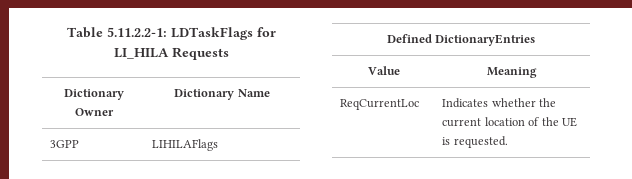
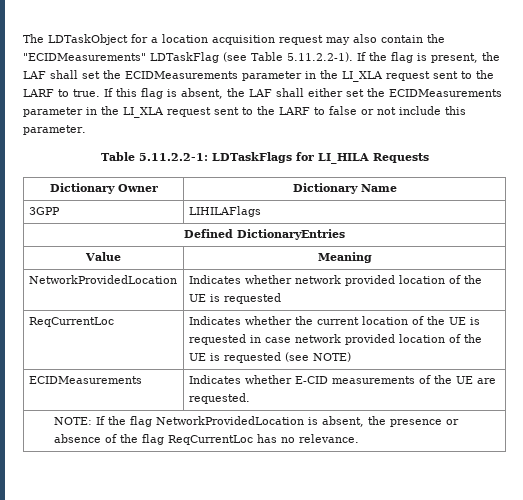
(66, 32) none -> [23,34,445,45] [23,52,500,63] [23,70,494,82] [23,88,502,99] [23,106,466,118] [23,125,86,135] The LDTaskObject for a location acquisition request may also contain the "ECIDMeasurements" LDTaskFlag (see Table 5.11.2.2-1). If the flag is present, the LAF shall set the ECIDMeasurements parameter in the LI_XLA request sent to the LARF to true. If this flag is absent, the LAF shall either set the ECIDMeasurements parameter in the LI_XLA request sent to the LARF to false or not include this parameter. //
(537, 72) none -> [28,275,177,284] [188,275,482,286] [188,293,281,304] // NetworkProvidedLocation | Indicates whether network provided location of the UE is requested
[453,136,508,148] requested. -> [188,334,482,345] [188,352,351,363] [28,376,142,384] [188,375,496,384] [188,393,250,404] [53,416,459,427] [53,434,359,445] requested in case network provided location of the UE is requested (see NOTE) // ECIDMeasurements | Indicates whether E-CID measurements of the UE are requested. // NOTE: If the flag NetworkProvidedLocation is absent, the presence or absence of the flag ReqCurrentLoc has no relevance.

